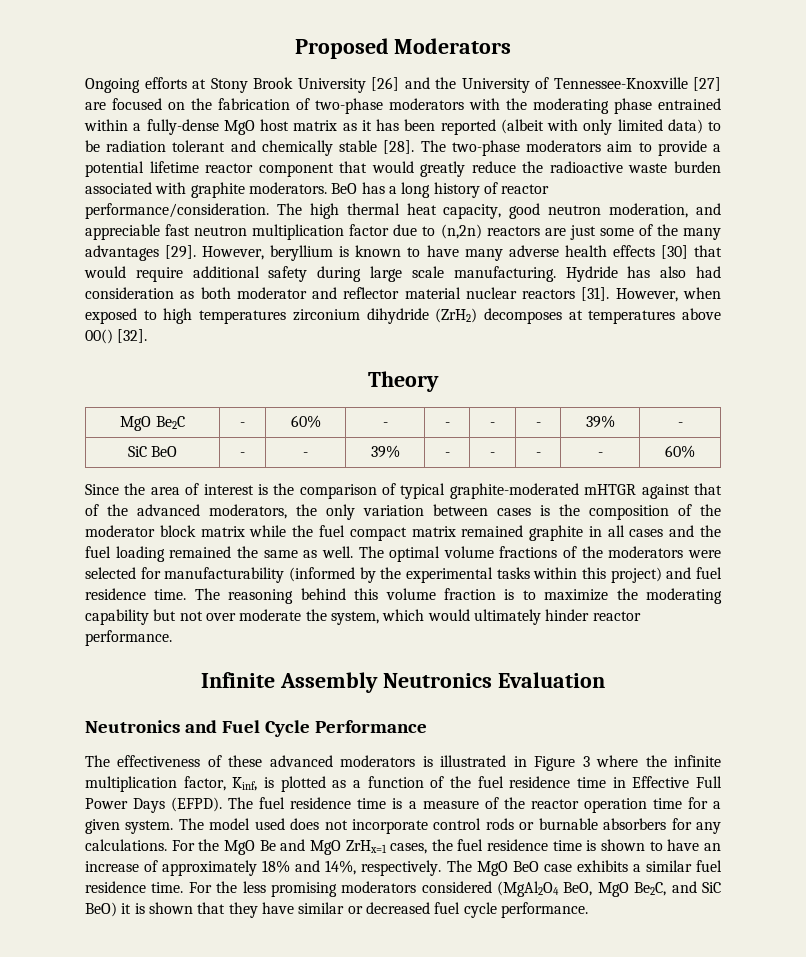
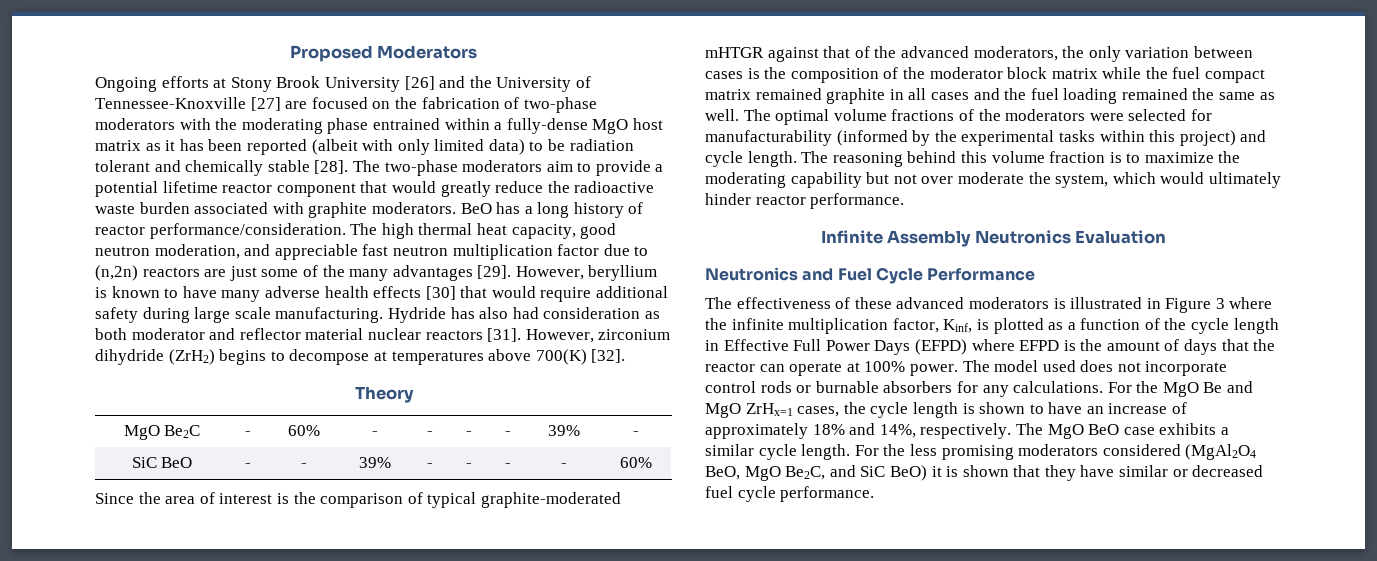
[682,287,721,299] [85,308,562,324] when exposed to high temperatures zirconium dihydride (ZrH2) decomposes -> [598,329,671,340] [95,349,370,365] zirconium dihydride (ZrH2) begins to decompose
[85,329,113,344] 00() -> [535,349,587,365] 700(K)
[696,567,722,579] [85,588,187,600] fuel residence time. -> [705,151,797,167] cycle length.
[477,776,607,788] fuel residence time -> [1191,318,1279,334] cycle length
[171,797,721,813] [85,819,174,834] (EFPD). The fuel residence time is a measure of the reactor operation time for a given system. -> [914,339,1276,355] [705,361,958,376] (EFPD) where EFPD is the amount of days that the reactor can operate at 100% power.
[457,839,582,851] fuel residence time -> [870,402,958,418] cycle length
[695,860,722,872] [85,881,184,893] fuel residence time. -> [758,444,851,460] cycle length.

